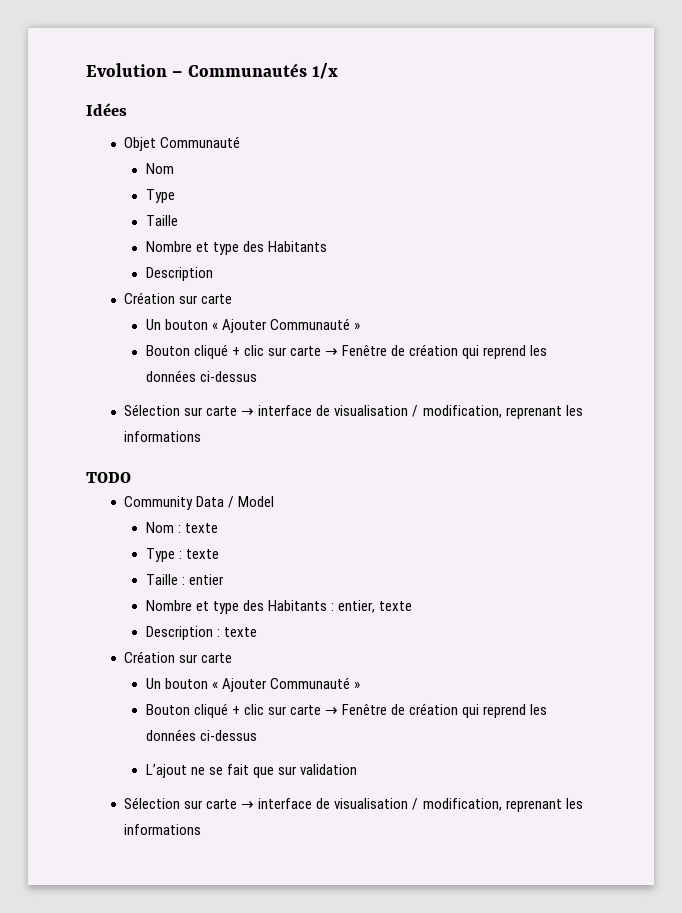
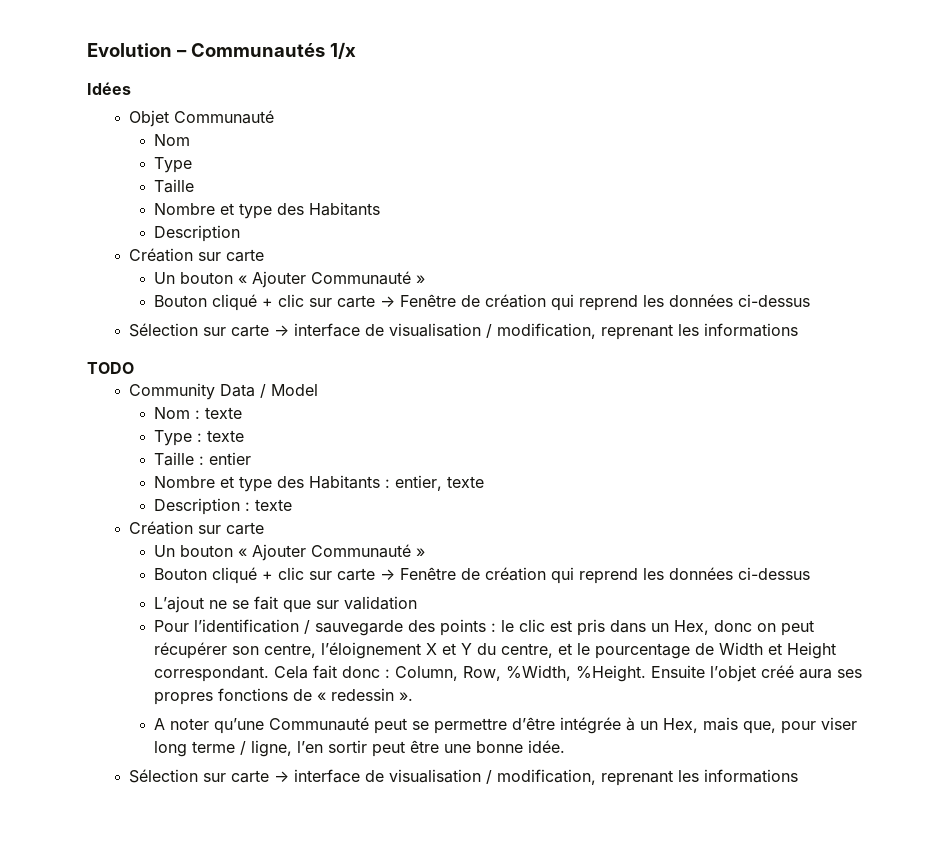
(358, 769) none -> [154,619,815,636] [154,642,837,659] [154,665,863,682] [154,688,414,705] [154,717,858,734] [154,740,566,757] // Pour l’identification / sauvegarde des points : le clic est pris dans un Hex, donc on peut récupérer son centre, l’éloignement X et Y du centre, et le pourcentage de Width et Height correspondant. Cela fait donc : Column, Row, %Width, %Height. Ensuite l’objet créé aura ses propres fonctions de « redessin ». // A noter qu’une Communauté peut se permettre d’être intégrée à un Hex, mais que, pour viser long terme / ligne, l’en sortir peut être une bonne idée.

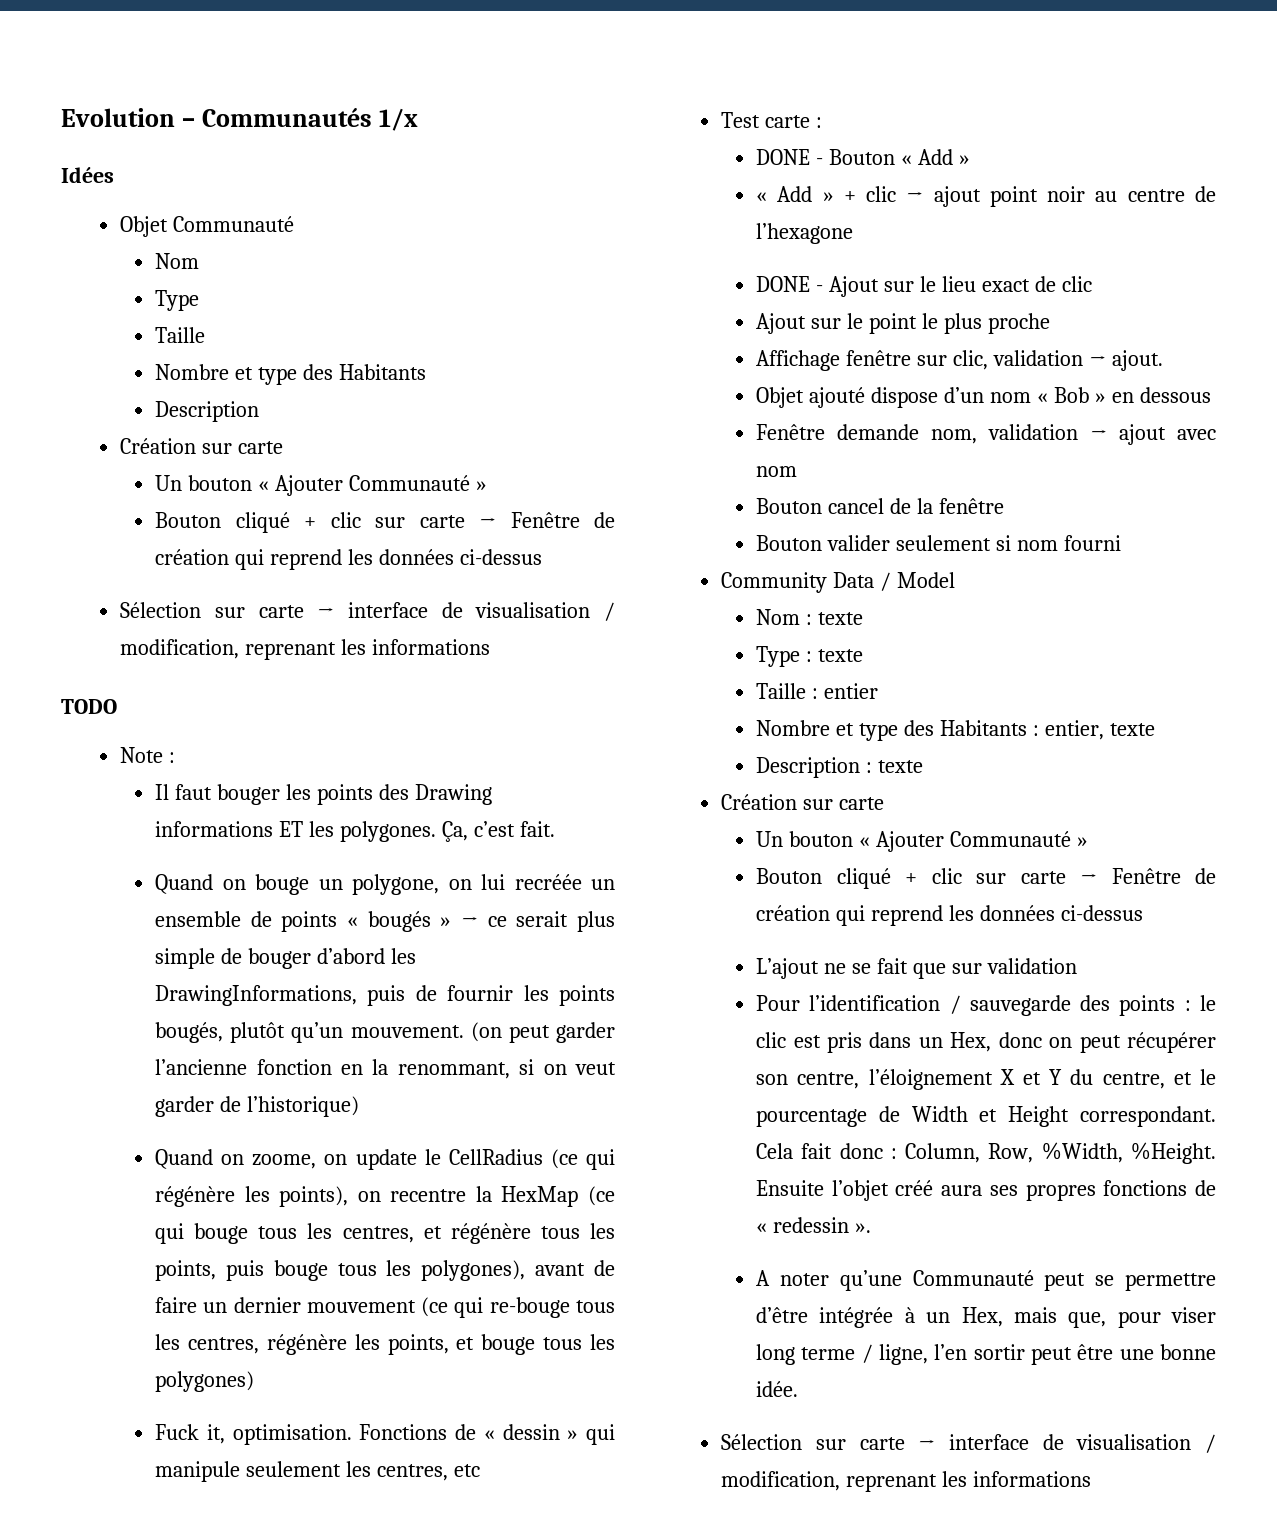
(134, 368) none -> [120,747,176,763] [155,784,492,805] [155,821,555,842] [155,874,616,895] [155,911,616,932] [155,948,416,969] [155,985,615,1006] [155,1022,616,1043] [155,1059,616,1079] [155,1096,359,1117] [155,1149,616,1170] [155,1186,616,1207] [155,1223,616,1244] [155,1260,616,1281] [155,1297,615,1318] [155,1334,616,1355] [155,1371,255,1392] [155,1424,616,1445] [155,1461,480,1482] [721,112,823,128] [756,149,970,165] [756,186,1216,207] [756,223,854,244] [756,276,1092,297] [756,313,1050,334] [756,350,1163,371] [756,387,1211,408] [756,424,1216,445] [756,466,798,477] [756,498,1004,514] [756,535,1121,551] // Note : // Il faut bouger les points des Drawing informations ET les polygones. Ça, c’est fait. // Quand on bouge un polygone, on lui recréée un ensemble de points « bougés » → ce serait plus simple de bouger d’abord les DrawingInformations, puis de fournir les points bougés, plutôt qu’un mouvement. (on peut garder l’ancienne fonction en la renommant, si on veut garder de l’historique) // Quand on zoome, on update le CellRadius (ce qui régénère les points), on recentre la HexMap (ce qui bouge tous les centres, et régénère tous les points, puis bouge tous les polygones), avant de faire un dernier mouvement (ce qui re-bouge tous les centres, régénère les points, et bouge tous les polygones) // Fuck it, optimisation. Fonctions de « dessin » qui manipule seulement les centres, etc // Test carte : // DONE - Bouton « Add » // « Add » + clic → ajout point noir au centre de l’hexagone // DONE - Ajout sur le lieu exact de clic // Ajout sur le point le plus proche // Affichage fenêtre sur clic, validation → ajout. // Objet ajouté dispose d’un nom « Bob » en dessous // Fenêtre demande nom, validation → ajout avec nom // Bouton cancel de la fenêtre // Bouton valider seulement si nom fourni

